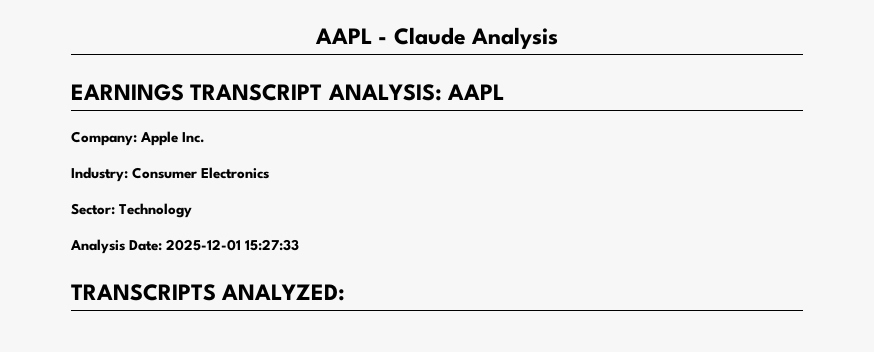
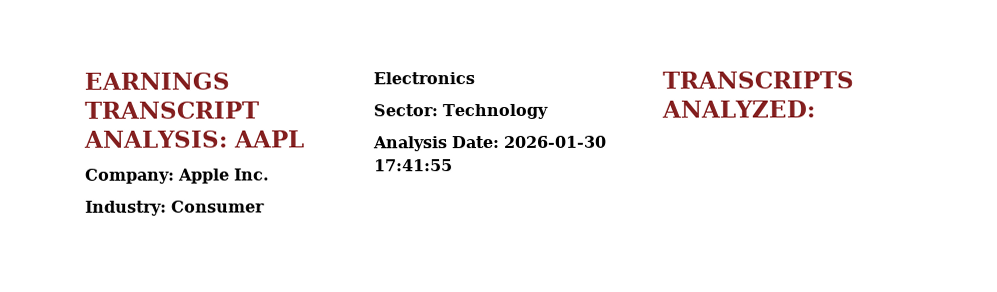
[314,27,559,49] AAPL - Claude Analysis // -> (84, 81) none
[166,239,300,251] 2025-12-01 15:27:33 -> [503,135,607,148] [374,159,453,172] 2026-01-30 17:41:55

